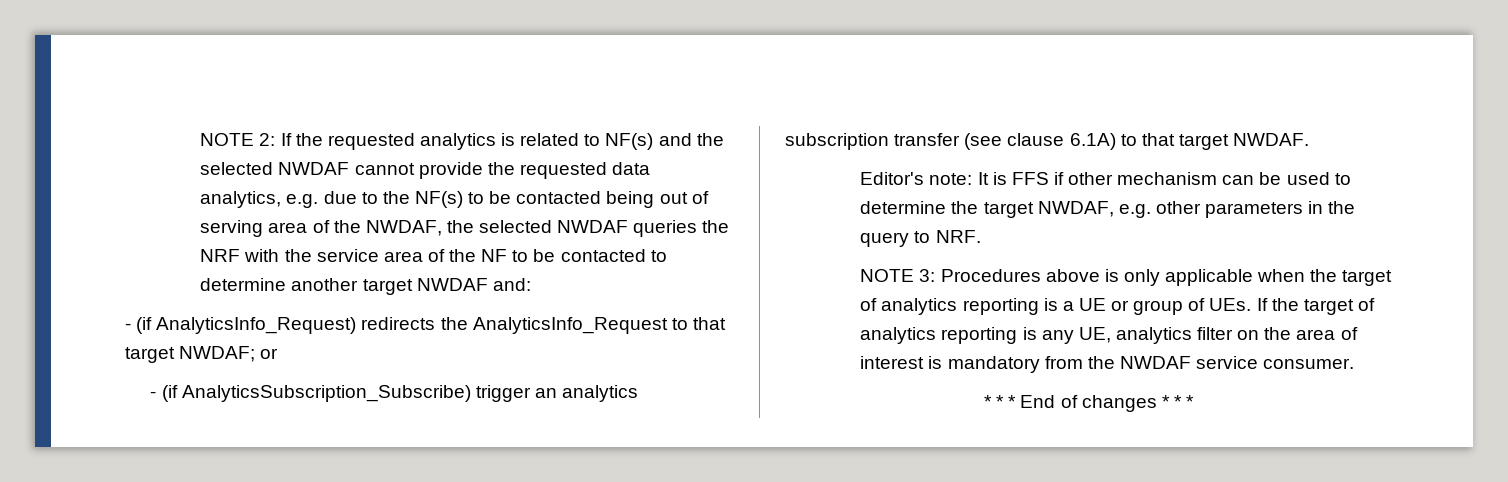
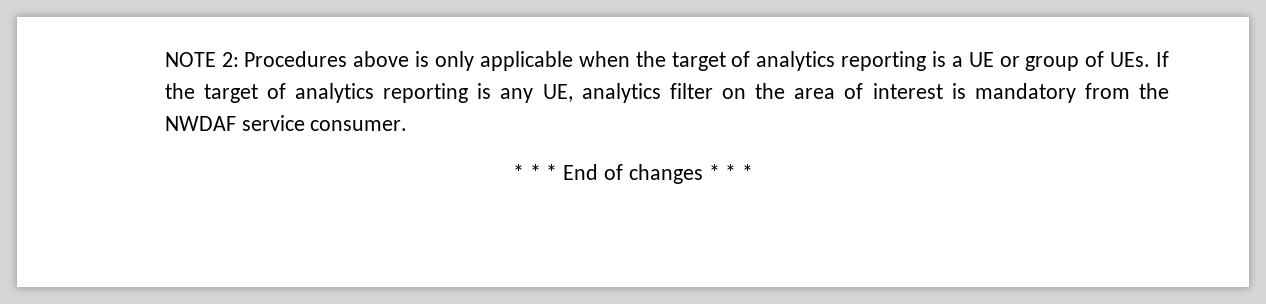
[280,133,724,150] [200,162,651,179] [200,191,709,208] [200,220,730,237] [200,249,667,262] [200,278,531,295] [125,317,726,334] [125,346,279,363] [150,385,639,402] [785,133,1310,150] [860,172,1351,185] [860,201,1356,218] [860,230,981,247] [860,269,936,282] If the requested analytics is related to NF(s) and the selected NWDAF cannot provide the requested data analytics, e.g. due to the NF(s) to be contacted being out of serving area of the NWDAF, the selected NWDAF queries the NRF with the service area of the NF to be contacted to determine another target NWDAF and: // - (if AnalyticsInfo_Request) redirects the AnalyticsInfo_Request to that target NWDAF; or // - (if AnalyticsSubscription_Subscribe) trigger an analytics subscription transfer (see clause 6.1A) to that target NWDAF. // Editor's note: It is FFS if other mechanism can be used to determine the target NWDAF, e.g. other parameters in the query to NRF. // NOTE 3: -> (239, 59) none

